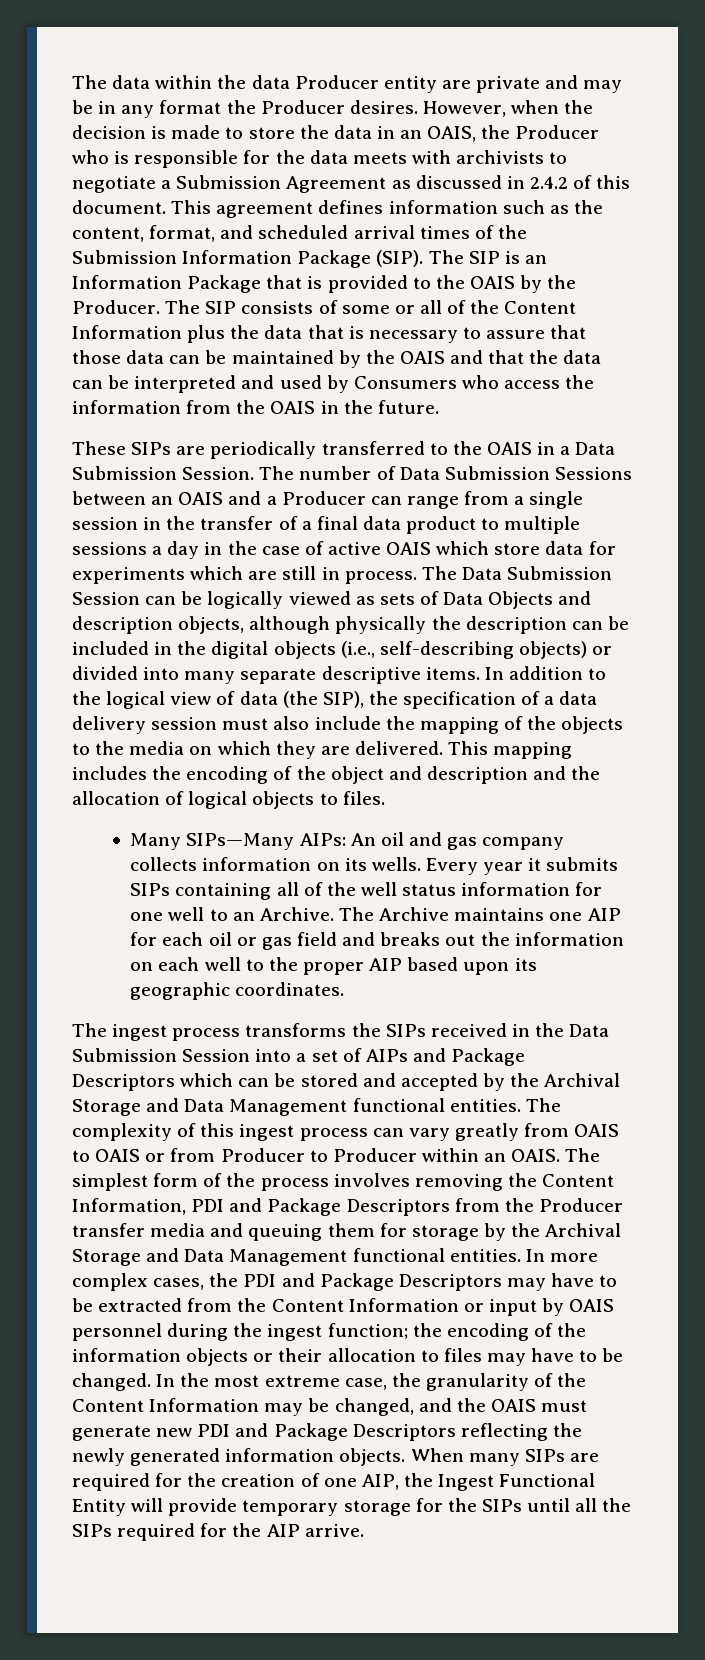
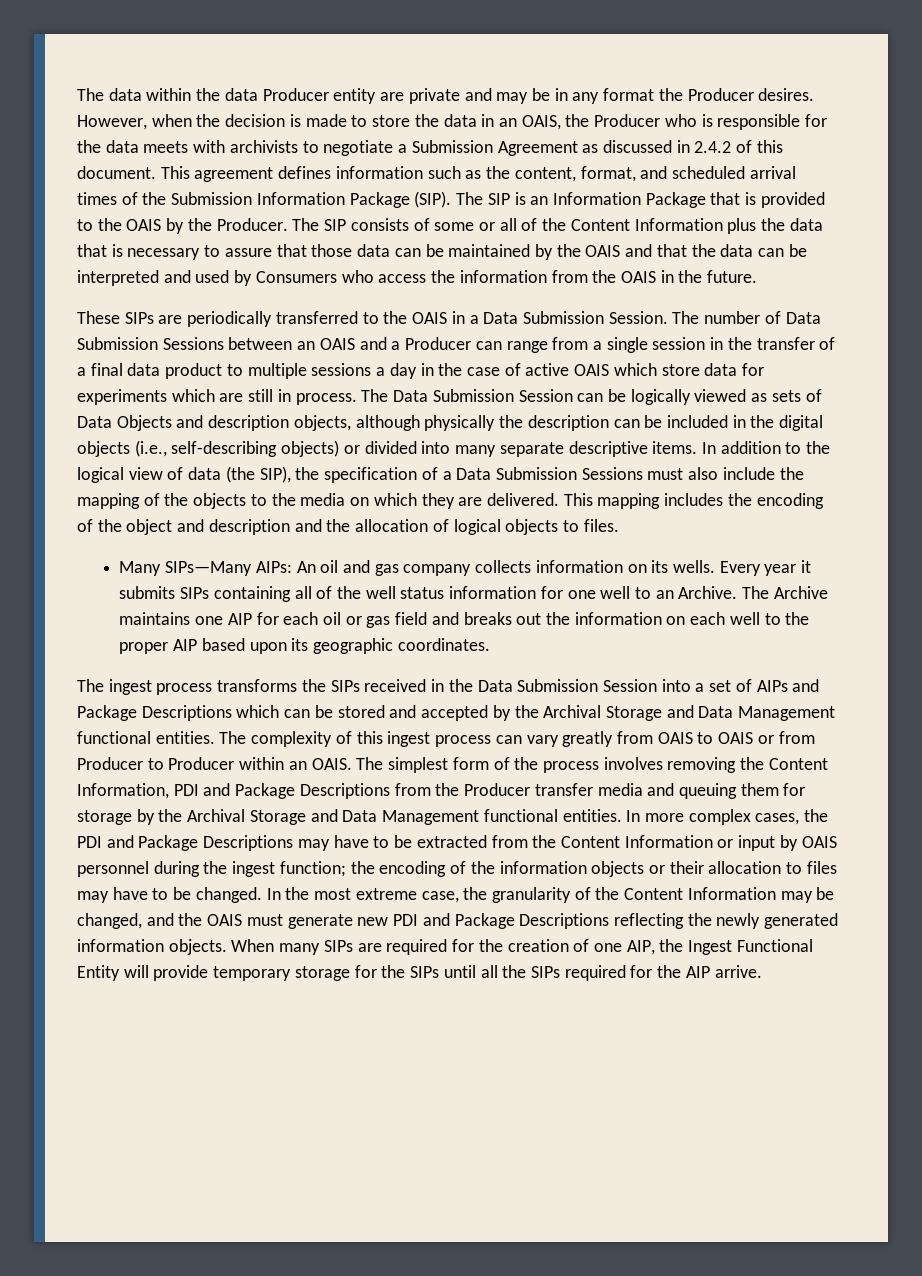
[559,691,598,705] [72,716,218,734] data delivery session -> [456,467,643,480] Data Submission Sessions
[72,1074,175,1091] Descriptors -> [141,705,232,721] Descriptions
[346,1199,450,1216] Descriptors -> [299,783,390,799] Descriptions
[398,1274,502,1291] Descriptors -> [203,835,294,851] Descriptions
[352,1424,456,1441] Descriptors -> [519,913,610,929] Descriptions

